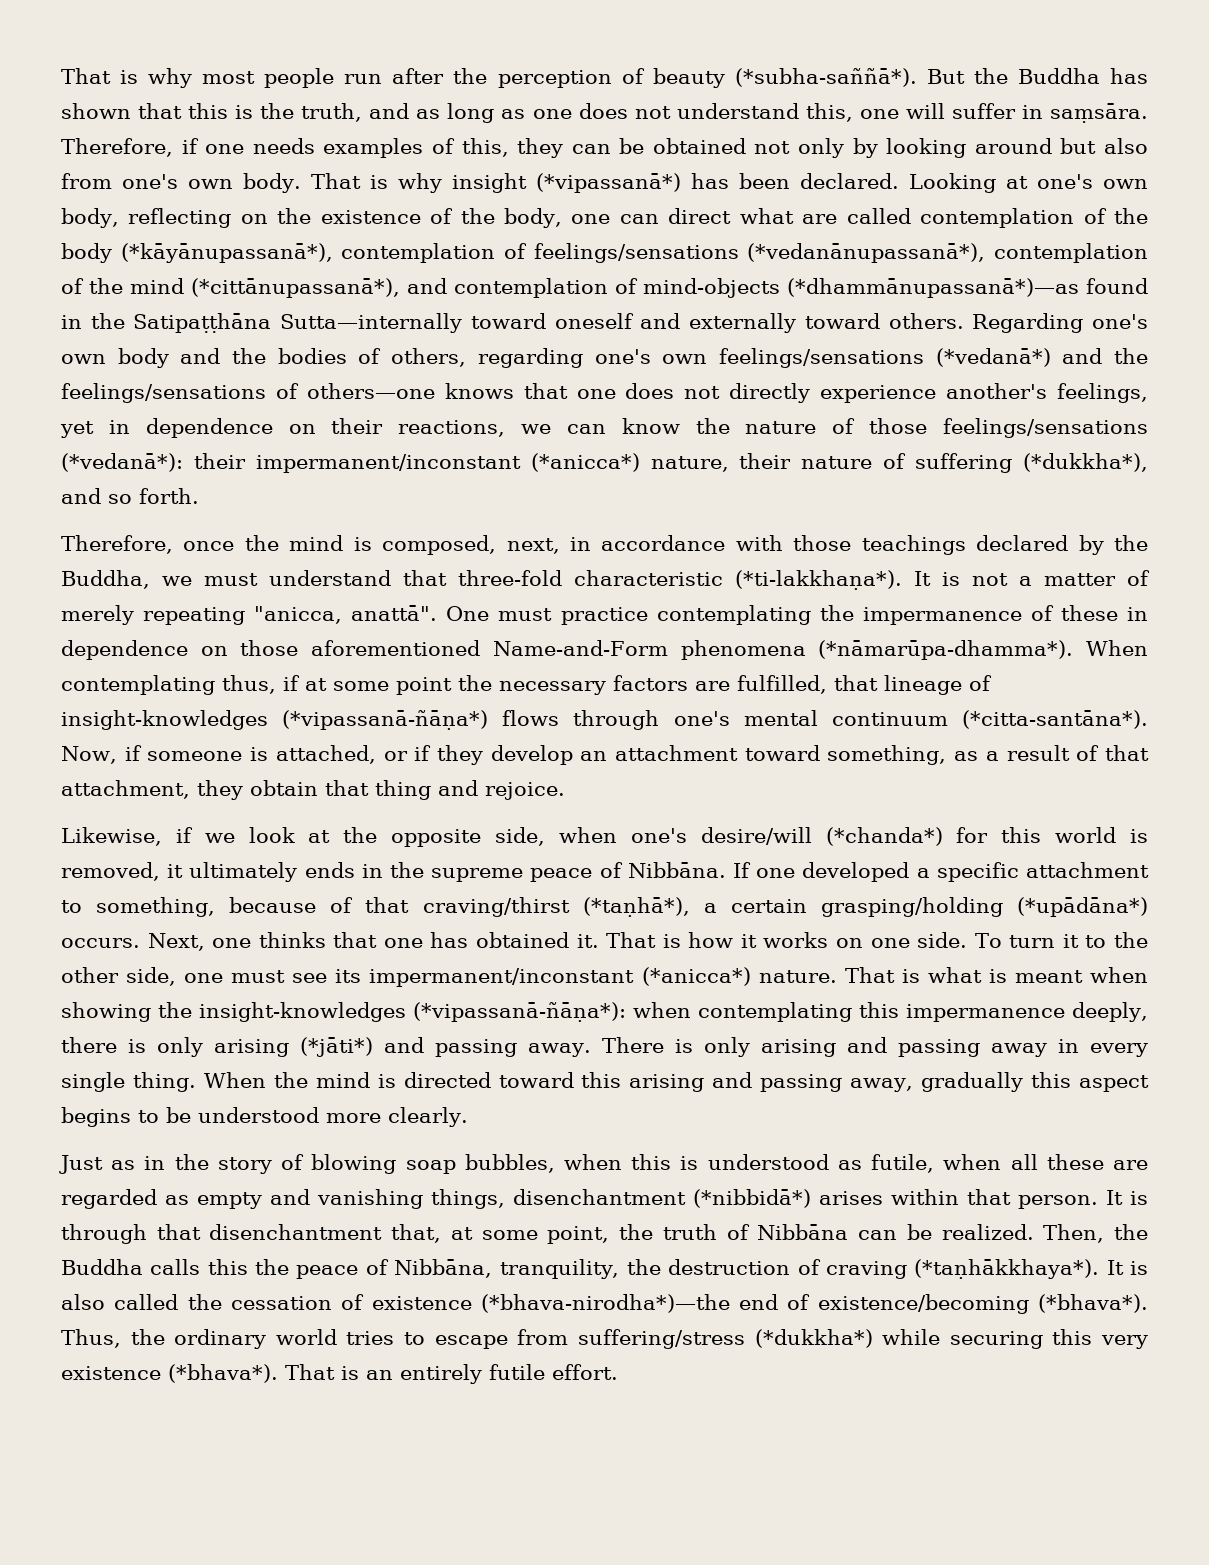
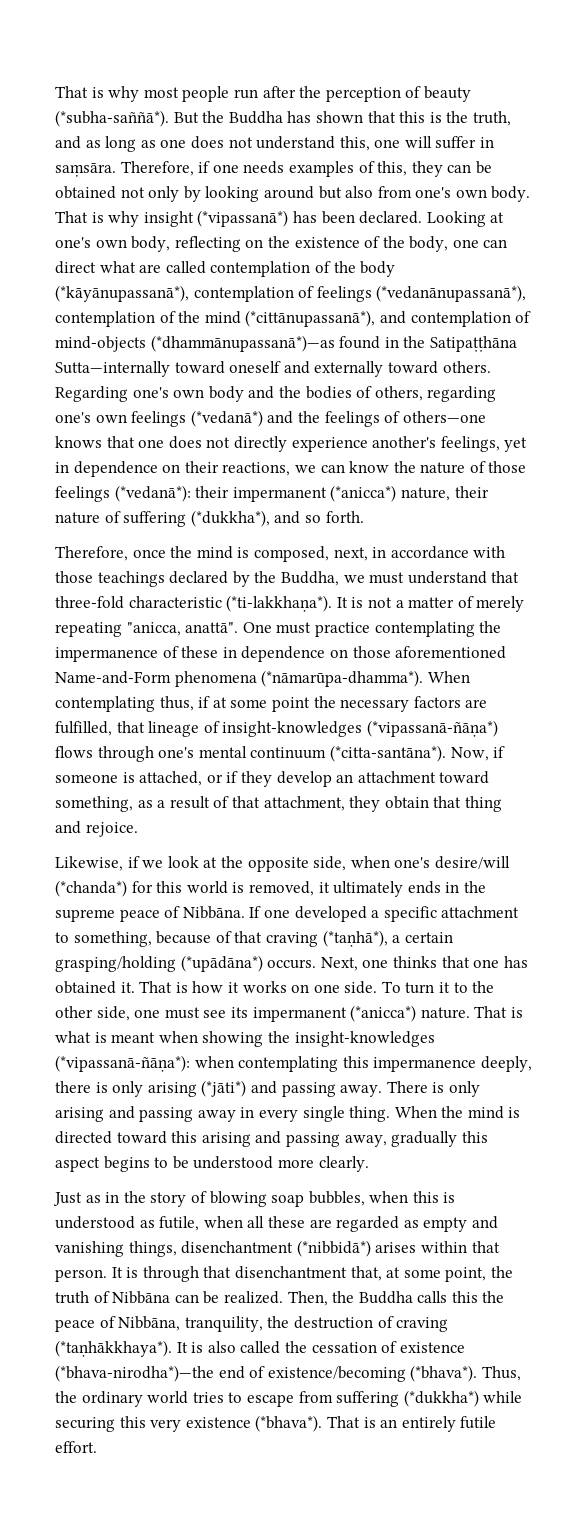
[533,243,739,263] feelings/sensations -> [316,286,372,302] feelings
[718,348,924,368] feelings/sensations -> [131,411,187,427] feelings
[61,383,266,403] feelings/sensations -> [324,411,380,427] feelings
[942,418,1148,438] feelings/sensations -> [55,486,110,502] feelings
[255,454,521,473] impermanent/inconstant -> [232,487,327,502] impermanent
[422,897,570,917] craving/thirst -> [265,932,318,947] craving
[369,968,635,987] impermanent/inconstant -> [252,1007,347,1022] impermanent
[577,1329,745,1349] suffering/stress -> [336,1391,400,1407] suffering

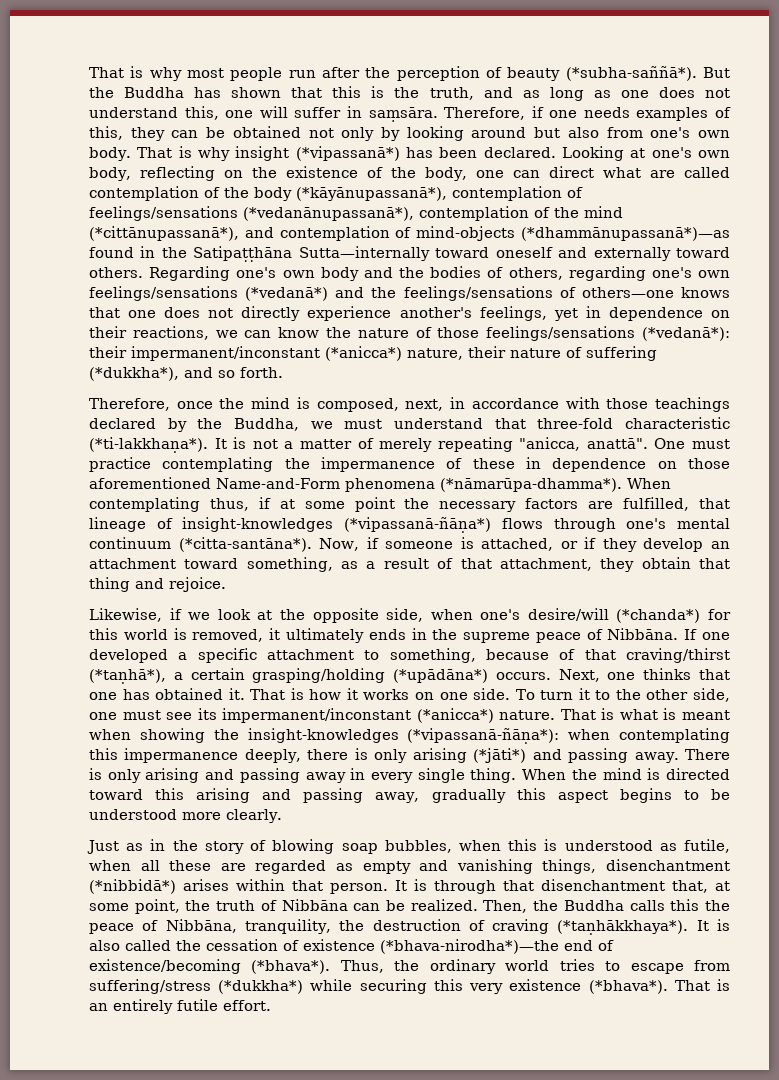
[316,286,372,302] feelings -> [89,206,238,221] feelings/sensations
[131,411,187,427] feelings -> [89,286,238,301] feelings/sensations
[324,411,380,427] feelings -> [403,286,553,301] feelings/sensations
[55,486,110,502] feelings -> [486,326,636,341] feelings/sensations
[232,487,327,502] impermanent -> [131,346,320,361] impermanent/inconstant
[265,932,318,947] craving -> [625,648,730,663] craving/thirst
[252,1007,347,1022] impermanent -> [222,708,412,723] impermanent/inconstant
[336,1391,400,1407] suffering -> [89,979,211,994] suffering/stress

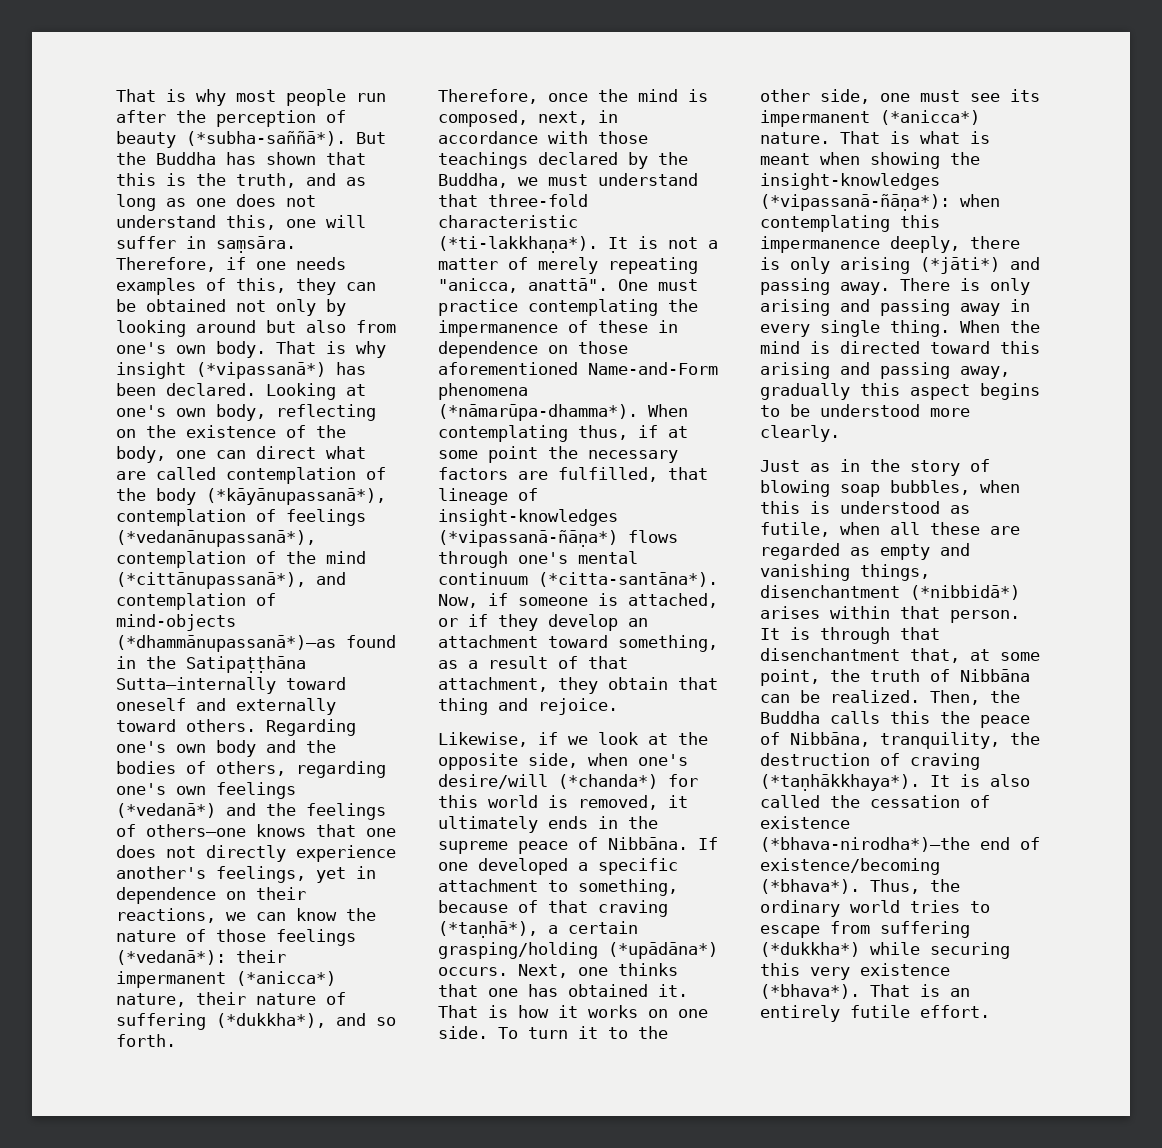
[89,206,238,221] feelings/sensations -> [286,509,366,526] feelings
[89,286,238,301] feelings/sensations -> [216,782,296,799] feelings
[403,286,553,301] feelings/sensations -> [306,803,386,820] feelings
[486,326,636,341] feelings/sensations -> [276,929,356,946] feelings
[131,346,320,361] impermanent/inconstant -> [116,971,226,988] impermanent
[625,648,730,663] craving/thirst -> [598,900,668,917] craving
[222,708,412,723] impermanent/inconstant -> [760,110,870,127] impermanent
[89,979,211,994] suffering/stress -> [880,921,970,938] suffering

